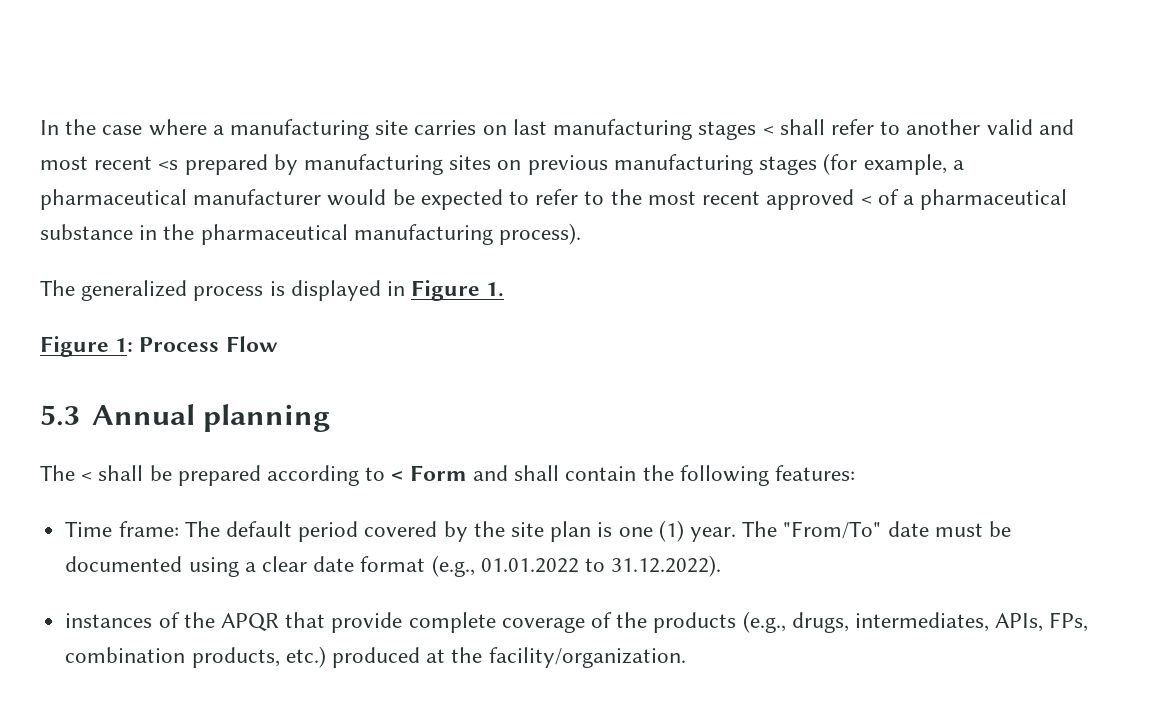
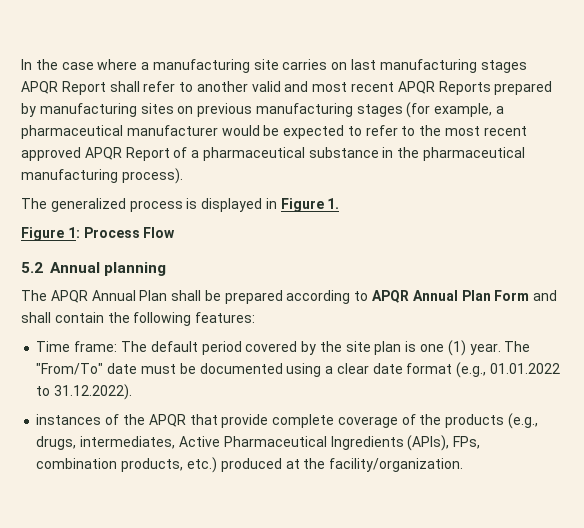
[762,126,774,135] < -> [21,81,106,95] APQR Report
[158,160,179,170] <s -> [397,81,491,95] APQR Reports
[860,196,872,205] < -> [84,147,170,161] APQR Report
[40,405,80,426] 5.3 -> [21,262,43,273] 5.2
[81,472,93,481] < -> [50,290,168,303] APQR Annual Plan
[391,471,404,481] < -> [372,290,491,303] APQR Annual Plan
[995,613,1044,632] APIs, -> [178,435,450,451] Active Pharmaceutical Ingredients (APIs),

